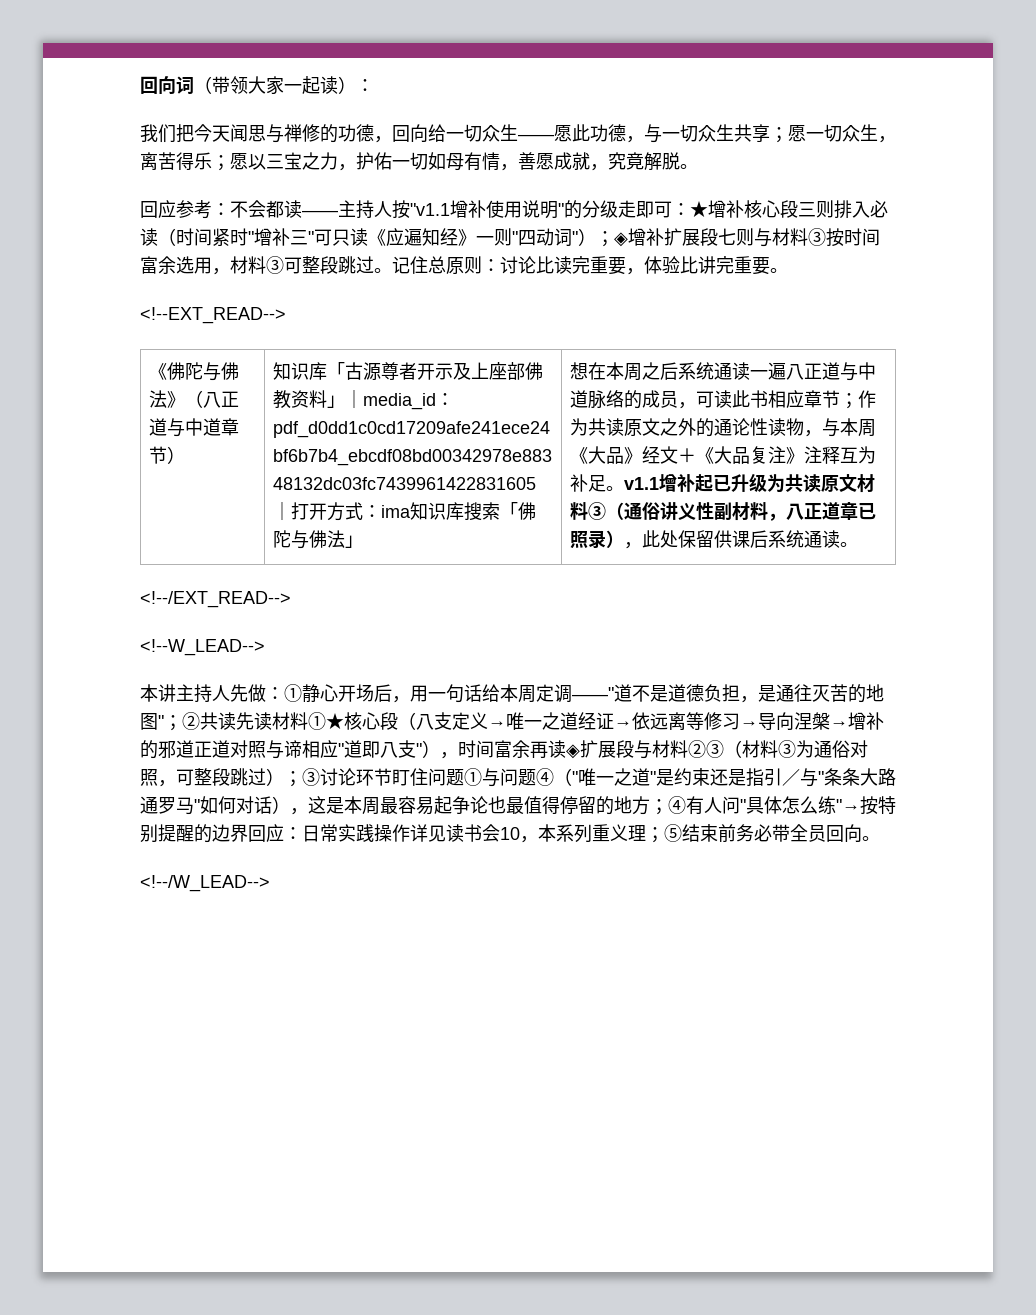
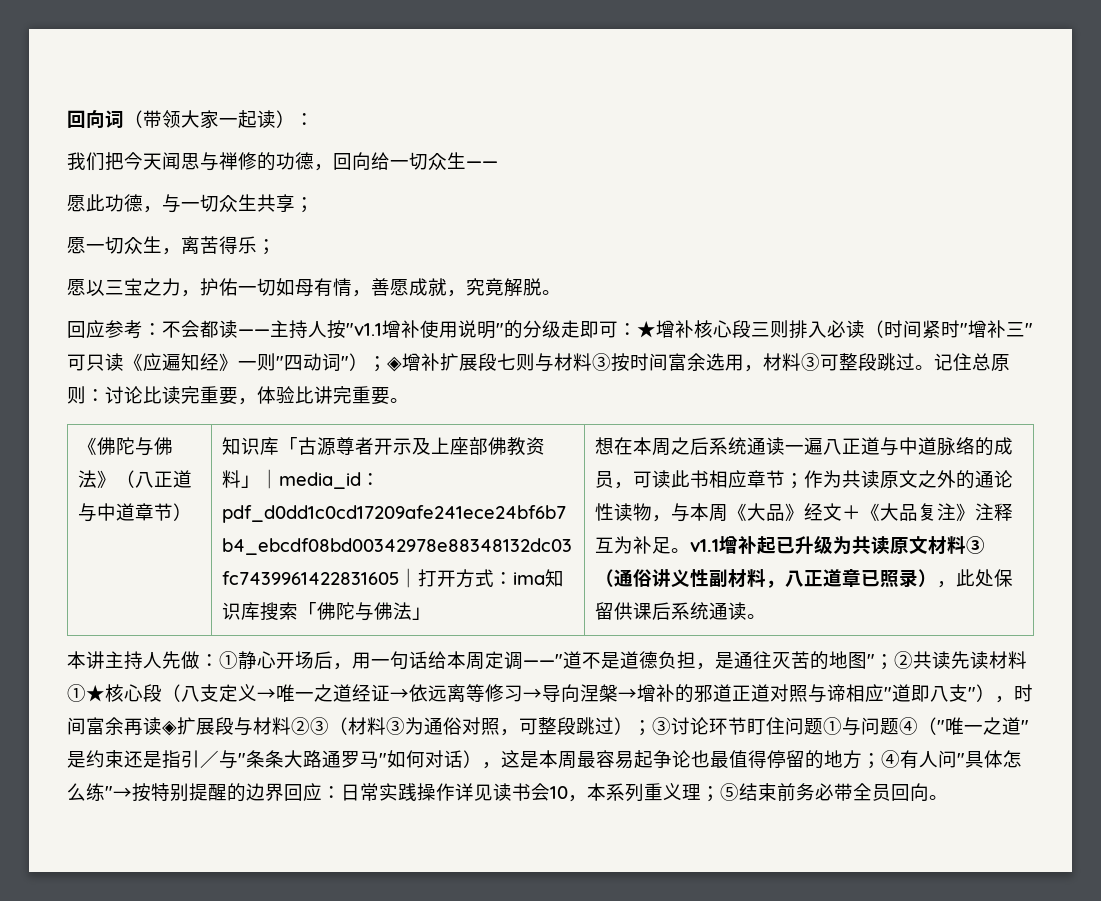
(554, 137) none -> (498, 164) //
(788, 135) none -> (314, 205) //
(230, 163) none -> (276, 247) //
[140,307,286,324] // <!--EXT_READ--> -> (409, 400) none
[140,591,291,608] [140,639,265,656] // <!--/EXT_READ--> // <!--W_LEAD--> -> (767, 616) none
[140,875,270,892] // <!--/W_LEAD--> -> (948, 797) none

